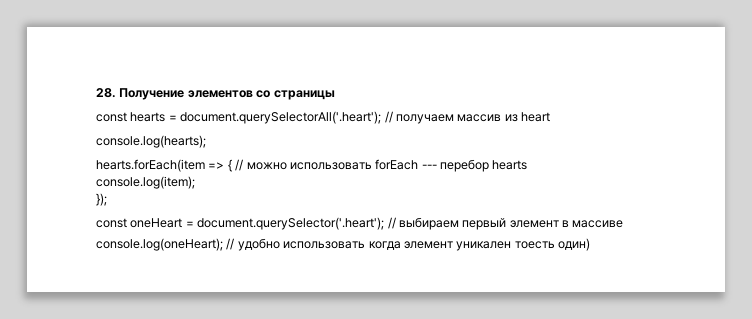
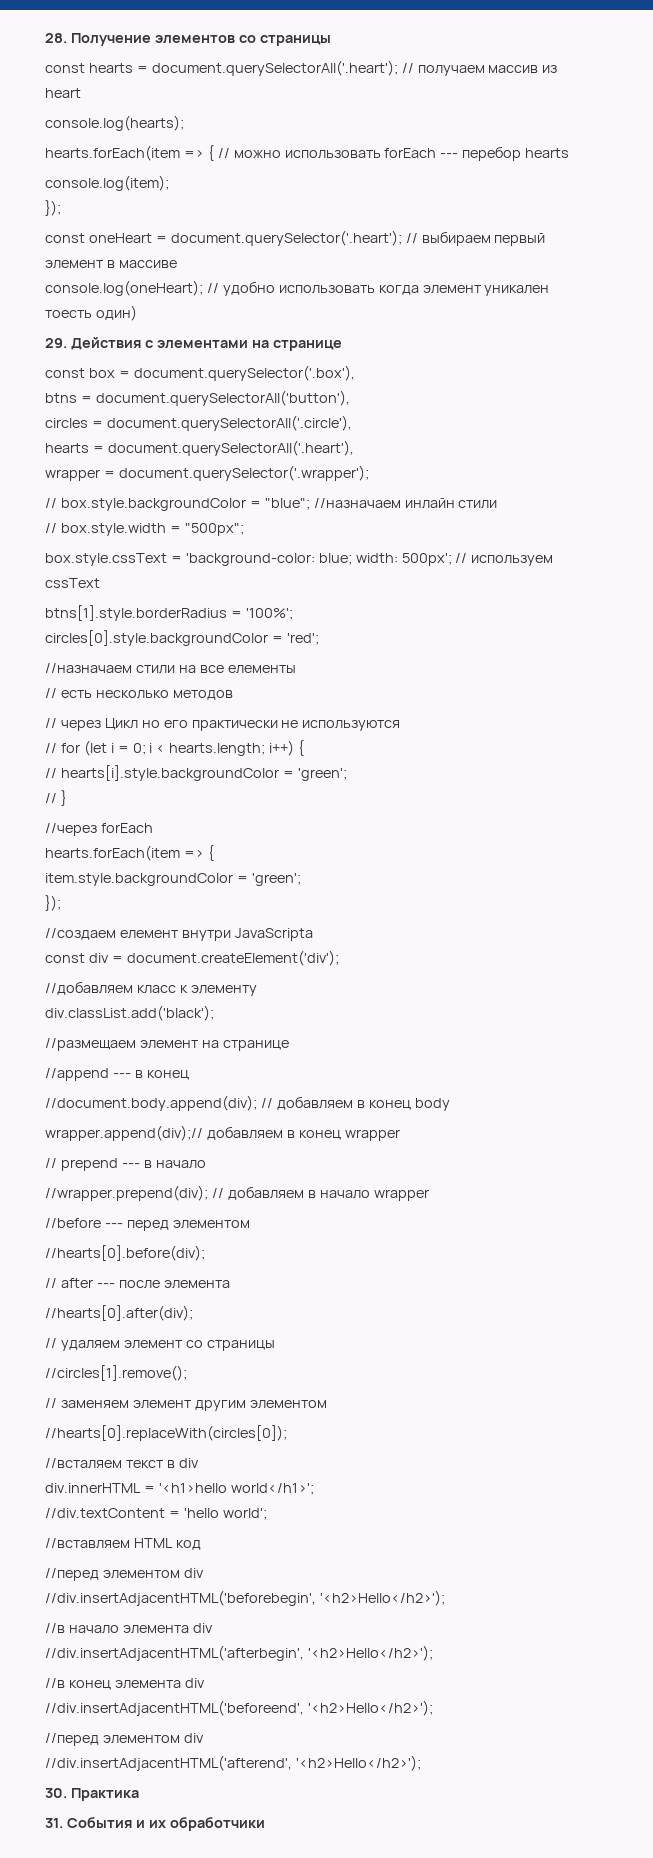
(590, 244) none -> [45,337,342,351] [45,365,355,381] [45,390,350,406] [45,415,352,431] [45,440,354,456] [45,465,369,481] [45,498,498,511] [45,523,244,536] [45,553,554,566] [45,578,100,588] [45,605,293,621] [45,630,319,646] [45,663,296,674] [45,688,233,700] [45,718,401,731] [45,740,305,756] [45,765,347,781] [45,790,67,806] [45,823,153,836] [45,845,214,861] [45,873,301,886] [45,895,61,911] [45,928,313,941] [45,950,339,966] [45,981,257,996] [45,1005,214,1021] [45,1038,289,1051] [45,1068,189,1081] [45,1095,450,1111] [45,1125,400,1141] [45,1158,206,1171] [45,1185,429,1201] [45,1218,250,1231] [45,1245,205,1261] [45,1278,230,1289] [45,1305,193,1321] [45,1338,275,1351] [45,1365,187,1381] [45,1398,327,1411] [45,1425,287,1441] [45,1458,199,1469] [45,1483,314,1495] [45,1508,267,1520] [45,1538,201,1550] [45,1568,204,1581] [45,1590,445,1606] [45,1623,213,1634] [45,1645,433,1661] [45,1678,205,1690] [45,1700,433,1716] [45,1733,204,1746] [45,1755,421,1771] [45,1788,139,1801] [45,1817,265,1831] // 29. Действия с элементами на странице // const box = document.querySelector('.box'), // btns = document.querySelectorAll('button'), // circles = document.querySelectorAll('.circle'), // hearts = document.querySelectorAll('.heart'), // wrapper = document.querySelector('.wrapper'); // // box.style.backgroundColor = "blue"; //назначаем инлайн стили // // box.style.width = "500px"; // box.style.cssText = 'background-color: blue; width: 500px'; // используем cssText // btns[1].style.borderRadius = '100%'; // circles[0].style.backgroundColor = 'red'; // //назначаем стили на все елементы // // есть несколько методов // // через Цикл но его практически не используются // // for (let i = 0; i < hearts.length; i++) { // // hearts[i].style.backgroundColor = 'green'; // // } // //через forEach // hearts.forEach(item => { // item.style.backgroundColor = 'green'; // }); // //создаем елемент внутри JavaScripta // const div = document.createElement('div'); // //добавляем класс к элементу // div.classList.add('black'); // //размещаем элемент на странице // //append --- в конец // //document.body.append(div); // добавляем в конец body // wrapper.append(div);// добавляем в конец wrapper // // prepend --- в начало // //wrapper.prepend(div); // добавляем в начало wrapper // //before --- перед элементом // //hearts[0].before(div); // // after --- после элемента // //hearts[0].after(div); // // удаляем элемент со страницы // //circles[1].remove(); // // заменяем элемент другим элементом // //hearts[0].replaceWith(circles[0]); // //всталяем текст в div // div.innerHTML = '<h1>hello world</h1>'; // //div.textContent = 'hello world'; // //вставляем HTML код // //перед элементом div // //div.insertAdjacentHTML('beforebegin', '<h2>Hello</h2>'); // //в начало элемента div // //div.insertAdjacentHTML('afterbegin', '<h2>Hello</h2>'); // //в конец элемента div // //div.insertAdjacentHTML('beforeend', '<h2>Hello</h2>'); // //перед элементом div // //div.insertAdjacentHTML('afterend', '<h2>Hello</h2>'); // 30. Практика // 31. События и их обработчики

